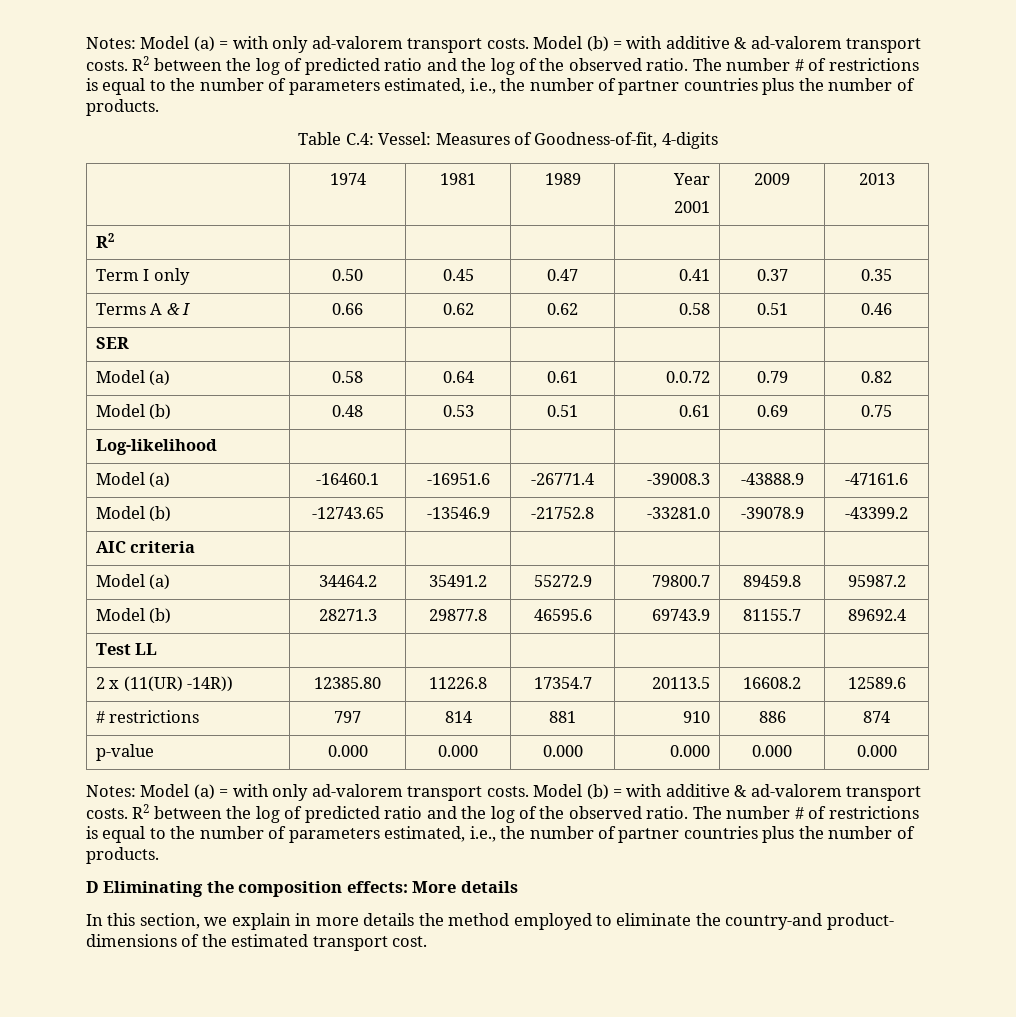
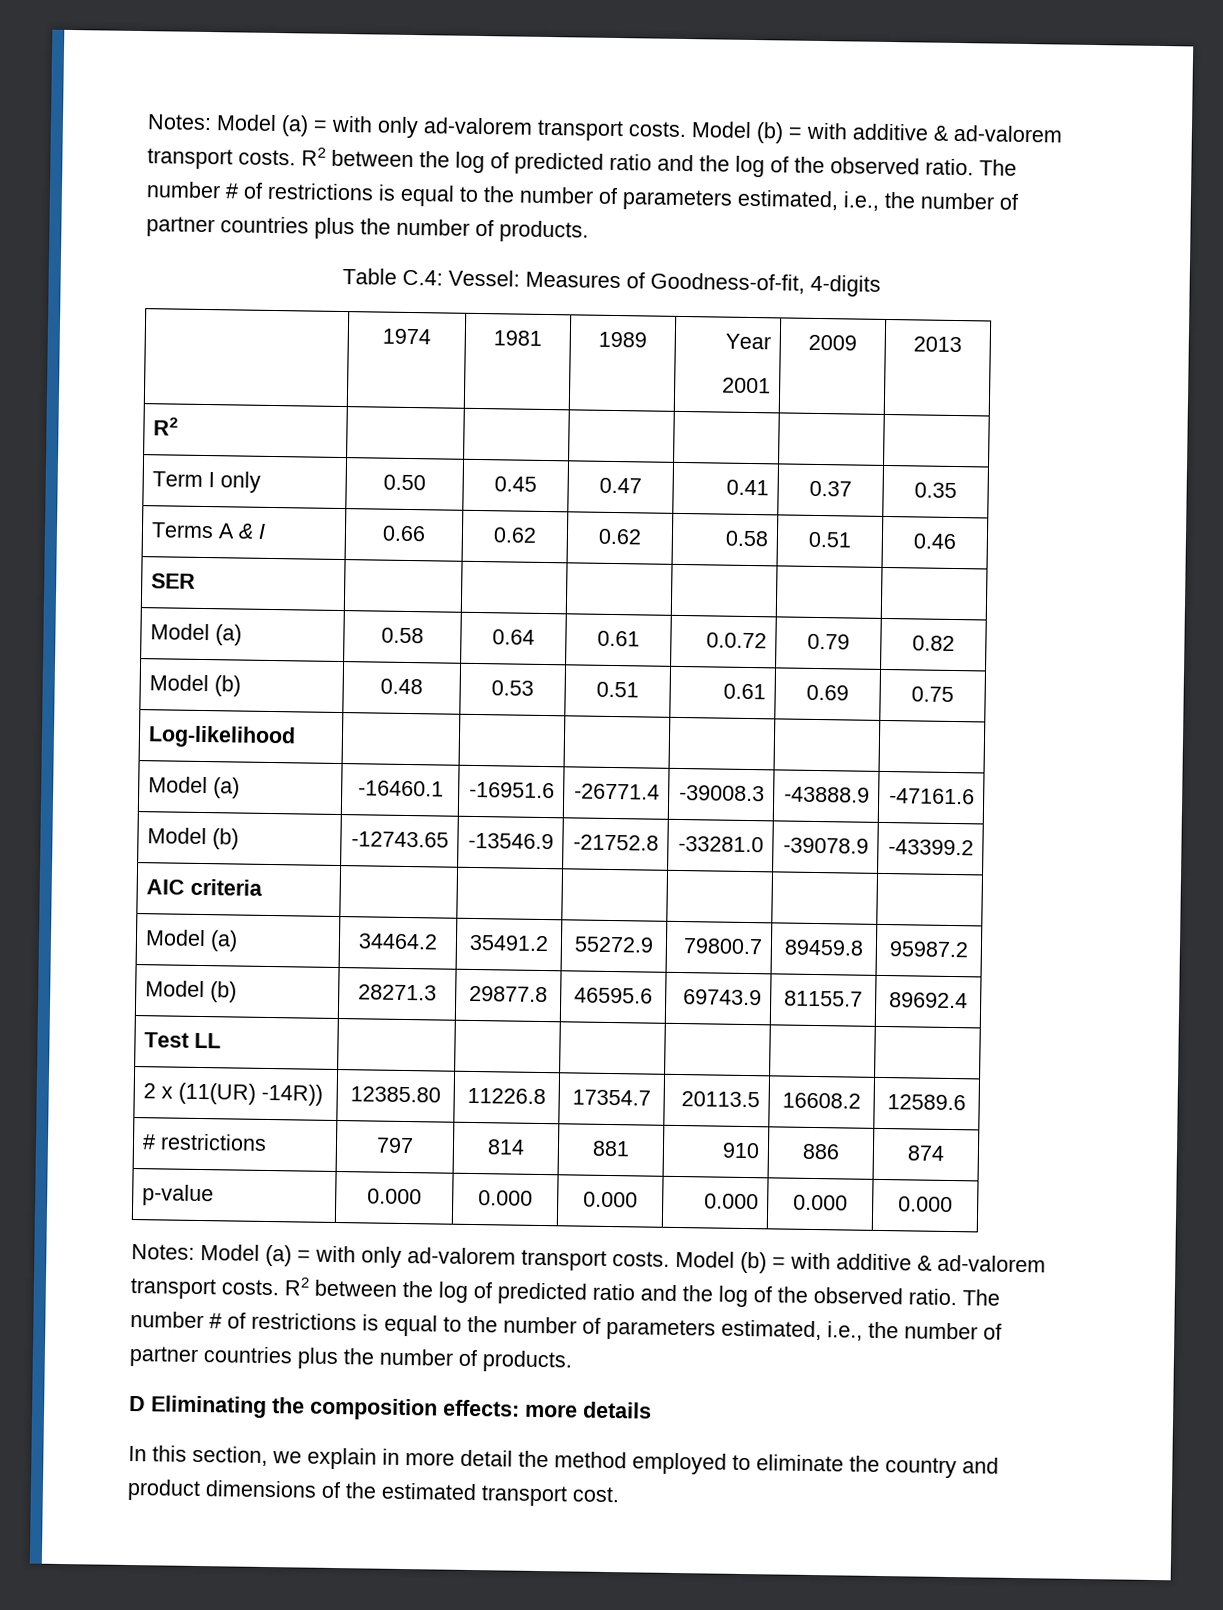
[412,881,457,893] More -> [525,1403,578,1418] more
[363,913,415,926] details -> [460,1449,513,1467] detail
[725,913,894,930] country-and product- -> [885,1457,999,1479] [127,1478,201,1502] country and product

